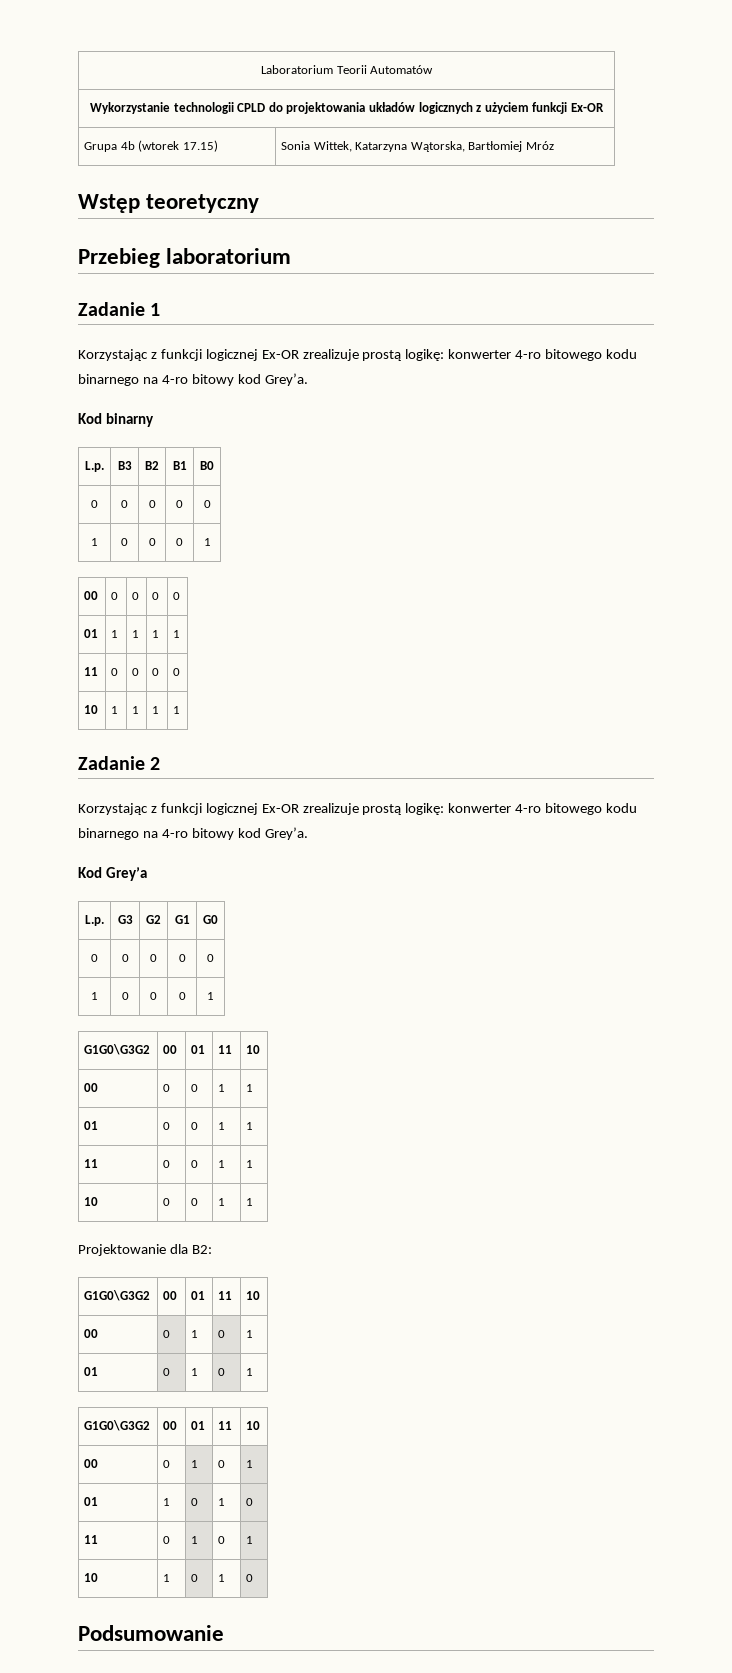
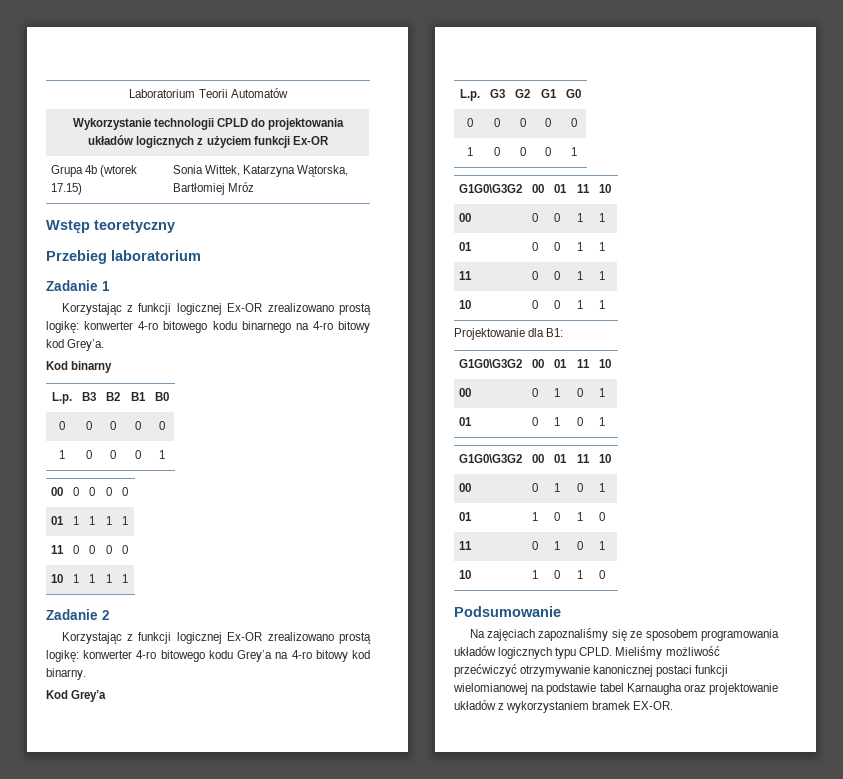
[302,349,359,361] zrealizuje -> [267,303,334,312] zrealizowano
[302,803,638,815] [78,827,308,840] zrealizuje prostą logikę: konwerter 4-ro bitowego kodu binarnego na 4-ro bitowy kod Grey’a. -> [267,632,371,644] [46,650,371,662] [46,668,86,680] zrealizowano prostą logikę: konwerter 4-ro bitowego kodu Grey’a na 4-ro bitowy kod binarny.
[191,1245,212,1254] B2: -> [546,328,564,337] B1:
(224, 1633) none -> [469,628,779,641] [454,646,720,659] [454,664,729,677] [453,683,778,695] [454,700,674,713] // Na zajęciach zapoznaliśmy się ze sposobem programowania układów logicznych typu CPLD. Mieliśmy możliwość przećwiczyć otrzymywanie kanonicznej postaci funkcji wielomianowej na podstawie tabel Karnaugha oraz projektowanie układów z wykorzystaniem bramek EX-OR.

